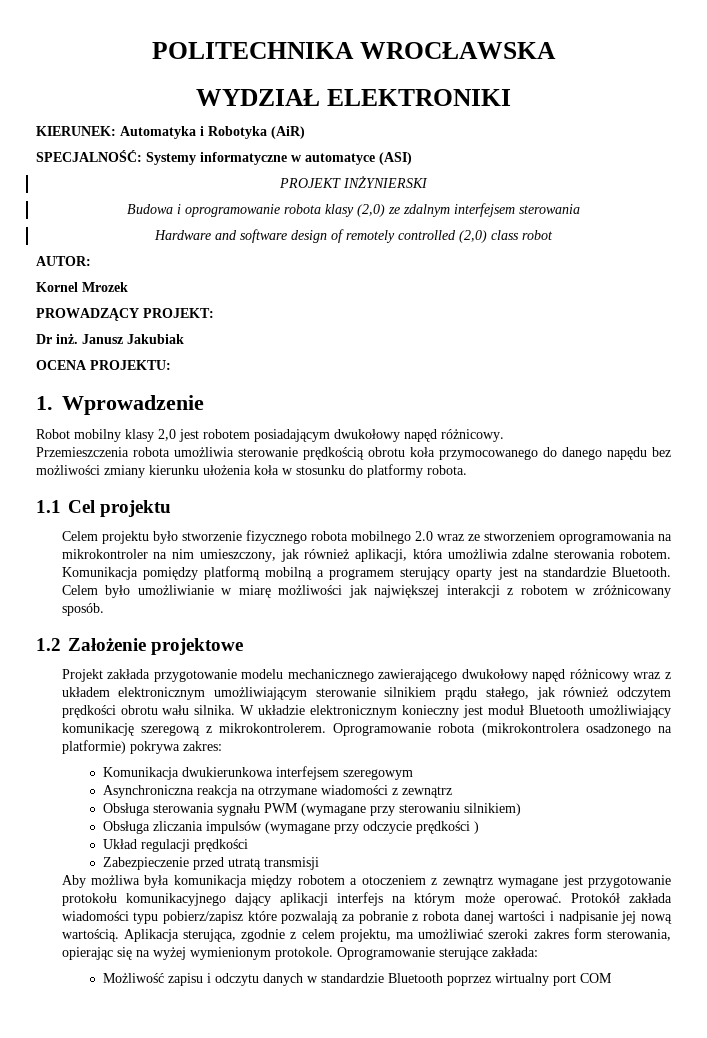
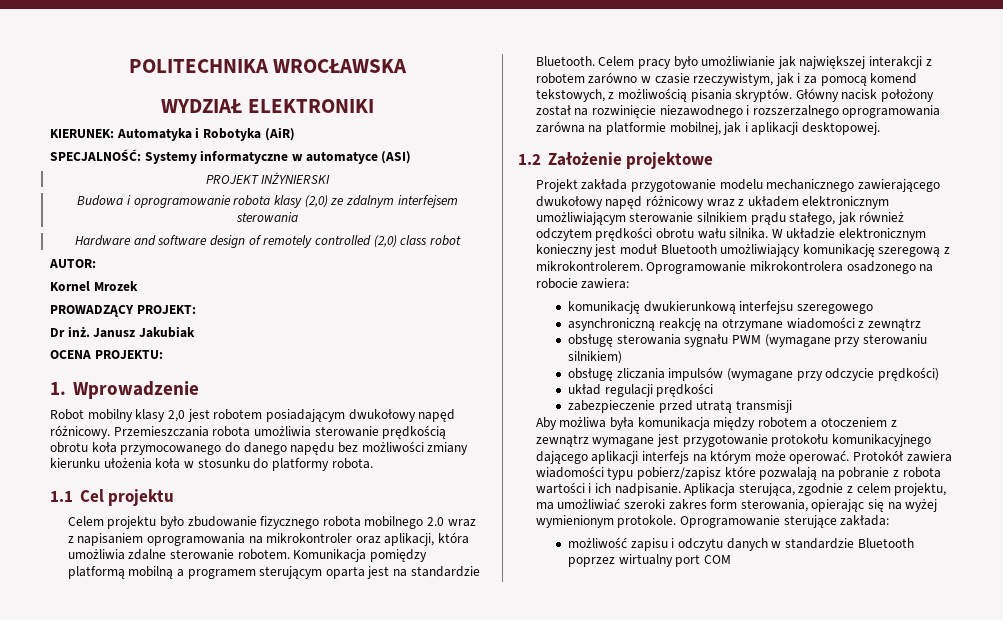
[36,447,129,457] // Przemieszczenia -> [113,426,209,437] Przemieszczania
[181,531,242,541] stworzenie -> [187,516,257,527] zbudowanie
[467,531,555,541] ze stworzeniem -> [67,533,144,546] z napisaniem
[153,549,350,562] na nim umieszczony, jak również -> [355,536,381,544] oraz
[554,549,616,559] sterowania -> [169,549,234,560] sterowanie
[400,567,493,580] sterujący oparty -> [259,566,365,579] sterującym oparta
(98, 590) none -> [637,59,671,69] pracy
[221,585,343,598] w miarę możliwości -> (776, 61) none
[575,585,671,598] [61,603,104,616] w zróżnicowany sposób. -> [588,72,918,86] [535,88,935,102] [535,105,941,118] [535,121,881,135] zarówno w czasie rzeczywistym, jak i za pomocą komend tekstowych, z możliwością pisania skryptów. Główny nacisk położony został na rozwinięcie niezawodnego i rozszerzalnego oprogramowania zarówna na platformie mobilnej, jak i aplikacji desktopowej.
[438,723,673,736] [61,740,222,754] [102,766,413,780] [102,785,238,798] robota (mikrokontrolera osadzonego na platformie) pokrywa zakres: // Komunikacja dwukierunkowa interfejsem szeregowym // Asynchroniczna reakcja -> [749,261,934,274] [535,278,630,289] [568,301,873,314] [568,318,701,331] mikrokontrolera osadzonego na robocie zawiera: // komunikację dwukierunkową interfejsu szeregowego // asynchroniczną reakcję
[102,803,150,816] Obsługa -> [568,334,614,347] obsługę
[102,821,150,834] Obsługa -> [568,368,614,381] obsługę
[415,821,479,834] [102,839,137,849] prędkości ) // Układ -> [877,367,939,381] [568,384,602,395] prędkości) // układ
[102,857,189,870] Zabezpieczenie -> [568,400,656,413] zabezpieczenie
[234,893,271,906] dający -> [535,451,588,464] dającego
[629,893,673,903] zakłada -> [906,451,952,462] zawiera
[341,914,355,921] za -> [820,470,835,478] na
[463,911,494,924] danej -> (941, 472) none
[558,911,672,924] [61,929,119,942] nadpisanie jej nową wartością. -> [594,483,681,496] ich nadpisanie.
[102,973,164,983] Możliwość -> [568,537,628,548] możliwość

